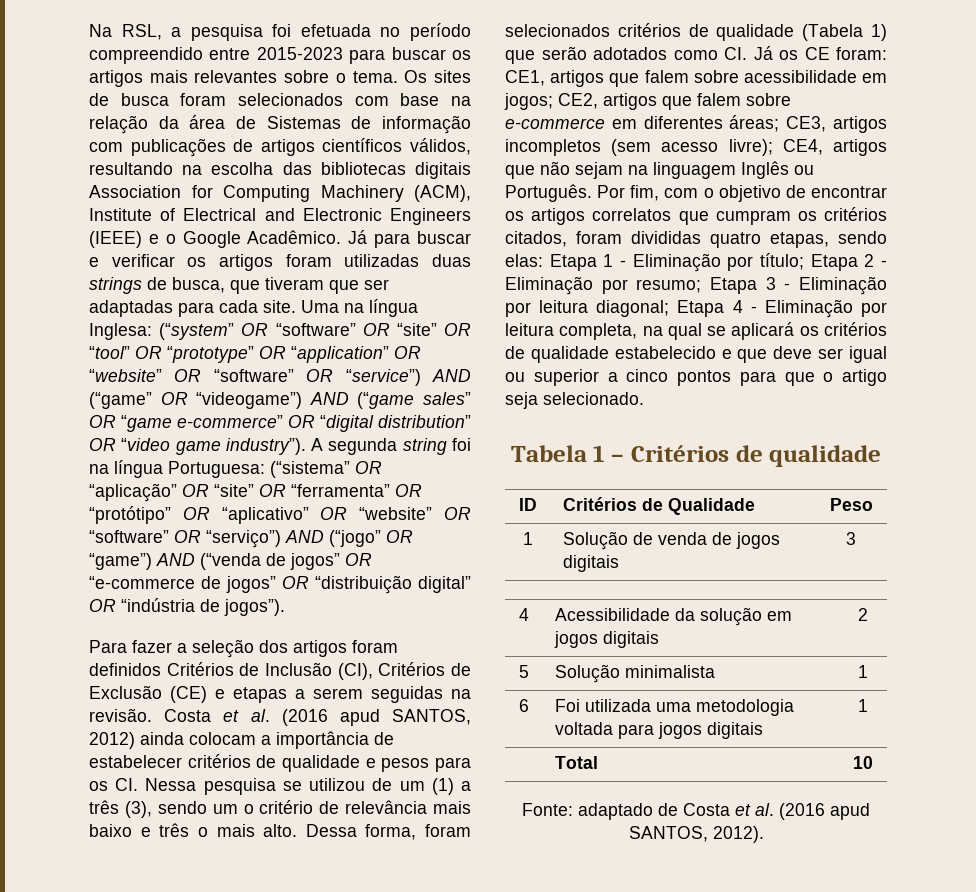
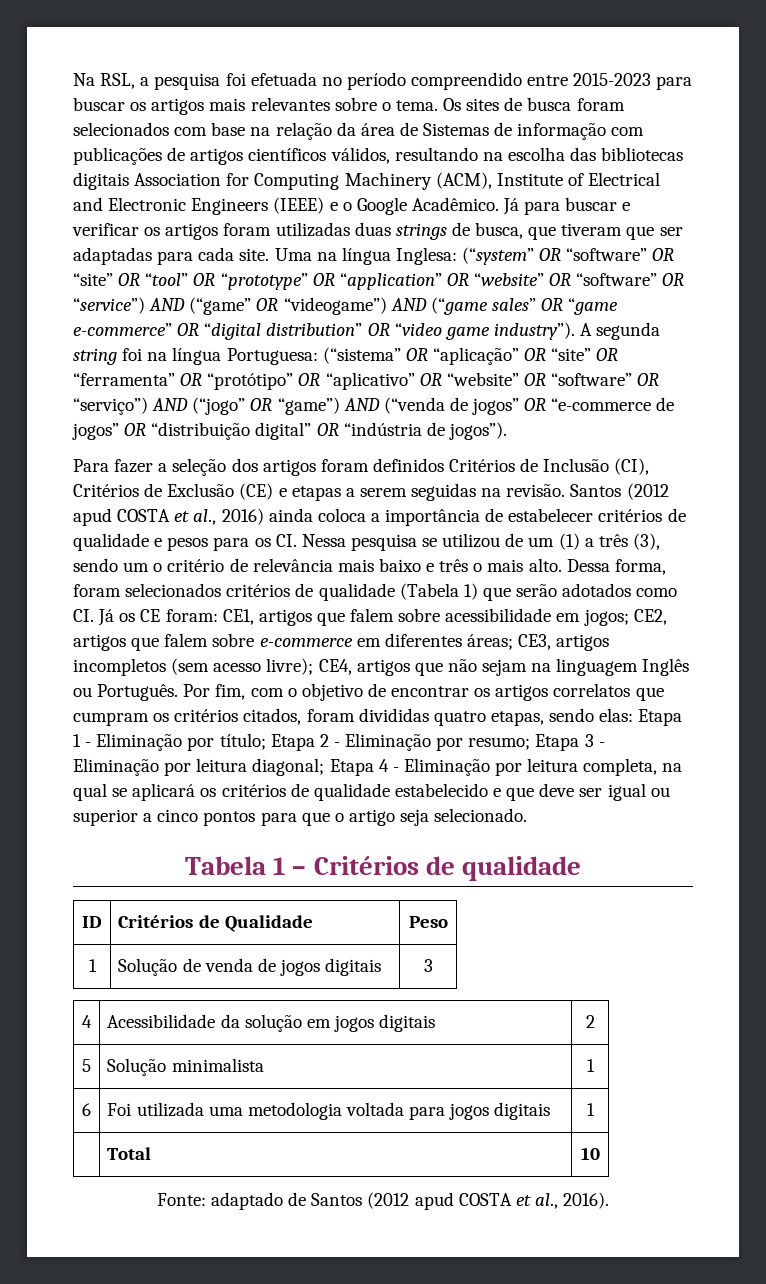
[164,709,471,726] [89,732,256,749] Costa et al. (2016 apud SANTOS, 2012) ainda colocam -> [570,483,669,500] [73,508,366,526] Santos (2012 apud COSTA et al., 2016) ainda coloca
[683,803,870,820] [628,826,764,843] Costa et al. (2016 apud SANTOS, 2012). -> [311,1192,610,1210] Santos (2012 apud COSTA et al., 2016).

